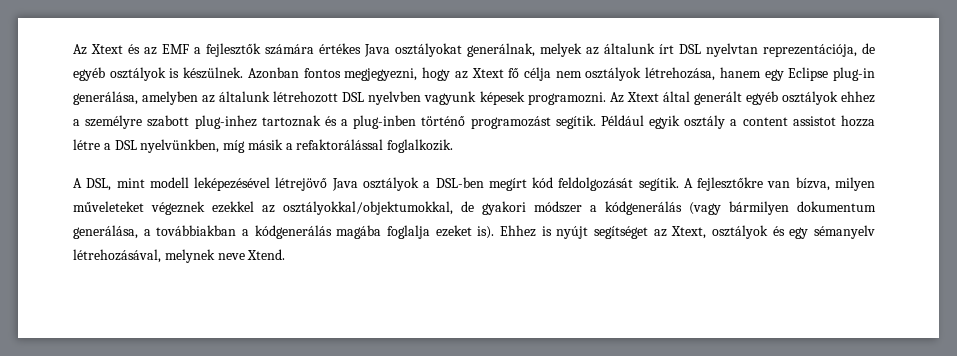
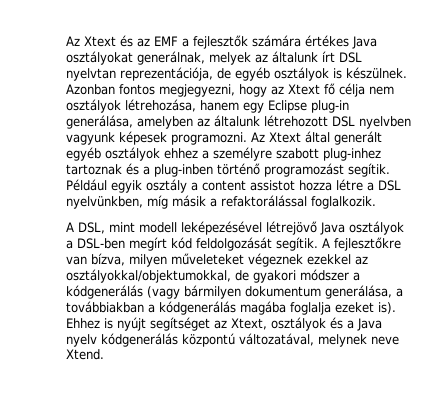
[789,225,875,239] [73,249,161,263] egy sémanyelv létrehozásával, -> [347,318,382,331] [66,333,314,347] a Java nyelv kódgenerálás központú változatával,

